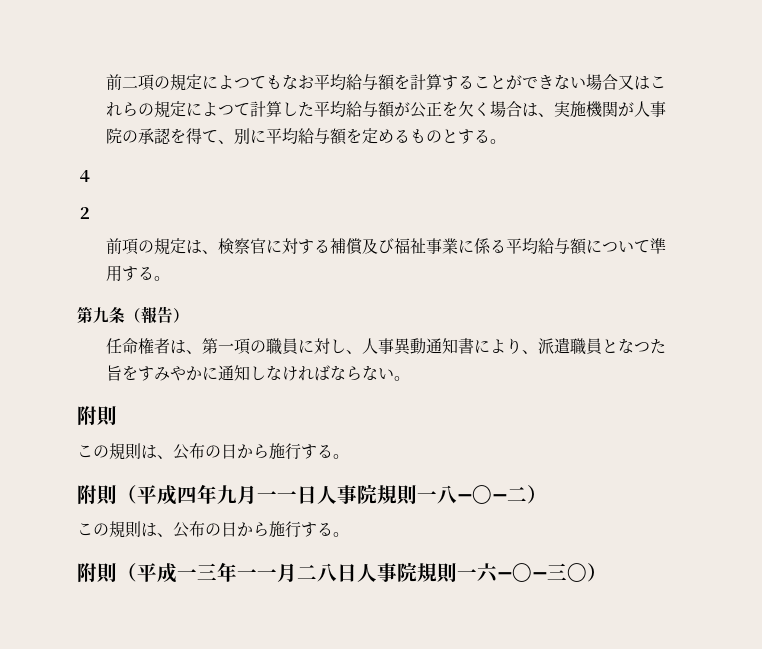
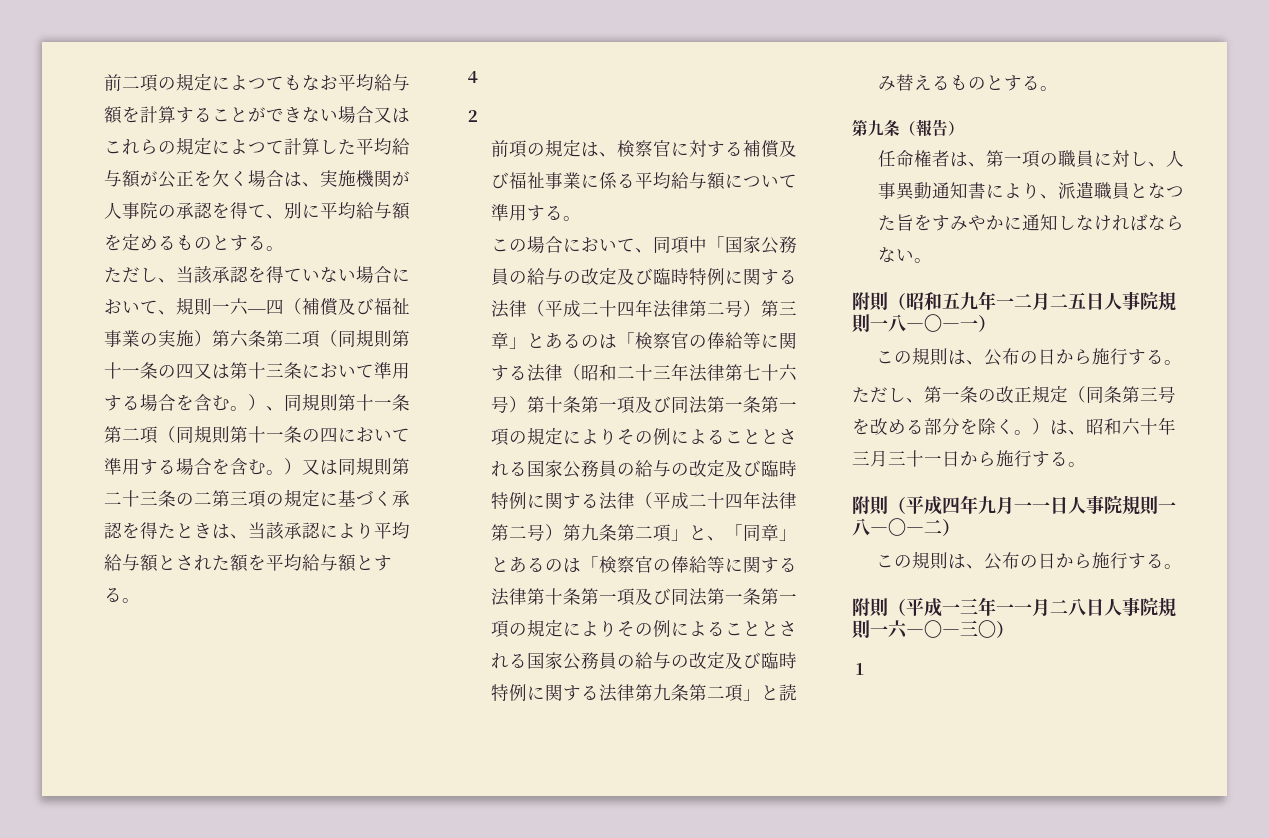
(506, 141) none -> [103,266,410,284] [103,297,410,316] [103,329,410,348] [103,362,410,379] [103,393,410,412] [103,425,410,444] [103,457,410,476] [103,489,410,508] [103,522,410,540] [103,554,392,572] [103,587,140,603] // ただし、当該承認を得ていない場合において、規則一六―四（補償及び福祉事業の実施）第六条第二項（同規則第十一条の四又は第十三条において準用する場合を含む。）、同規則第十一条第二項（同規則第十一条の四において準用する場合を含む。）又は同規則第二十三条の二第三項の規定に基づく承認を得たときは、当該承認により平均給与額とされた額を平均給与額とする。
(170, 278) none -> [490,236,797,254] [490,267,797,286] [490,299,797,318] [490,332,797,349] [490,363,797,382] [490,396,797,414] [490,427,797,446] [490,459,797,478] [490,491,797,510] [490,524,797,542] [490,556,797,573] [490,588,797,606] [490,619,797,638] [490,651,797,670] [490,684,797,702] [877,74,1058,91] // この場合において、同項中「国家公務員の給与の改定及び臨時特例に関する法律（平成二十四年法律第二号）第三章」とあるのは「検察官の俸給等に関する法律（昭和二十三年法律第七十六号）第十条第一項及び同法第一条第一項の規定によりその例によることとされる国家公務員の給与の改定及び臨時特例に関する法律（平成二十四年法律第二号）第九条第二項」と、「同章」とあるのは「検察官の俸給等に関する法律第十条第一項及び同法第一条第一項の規定によりその例によることとされる国家公務員の給与の改定及び臨時特例に関する法律第九条第二項」と読み替えるものとする。
[77,443,349,460] // この規則は、公布の日から施行する。 -> [888,291,1176,311] [852,314,996,333] [876,347,1183,366] [852,385,1176,403] [852,417,1176,435] [852,450,1086,467] （昭和五九年一二月二五日人事院規則一八―〇―一） // この規則は、公布の日から施行する。 // ただし、第一条の改正規定（同条第三号を改める部分を除く。）は、昭和六十年三月三十一日から施行する。
(607, 572) none -> [852,663,868,675] // １

